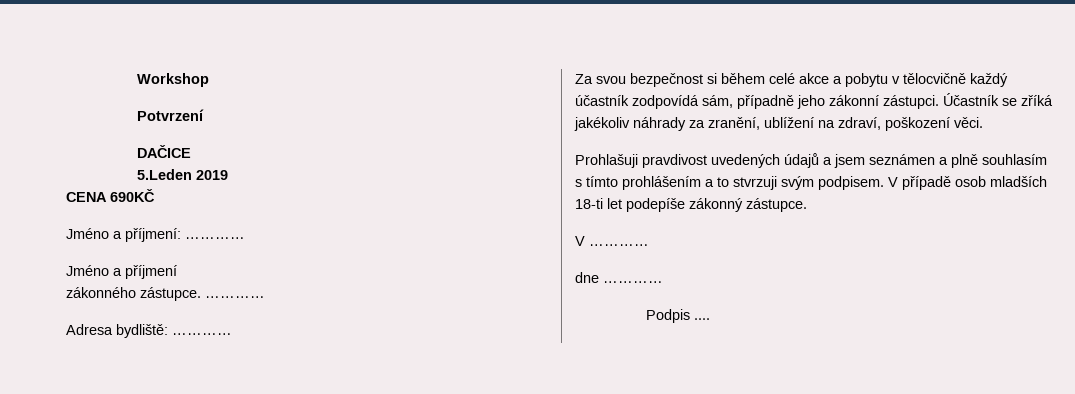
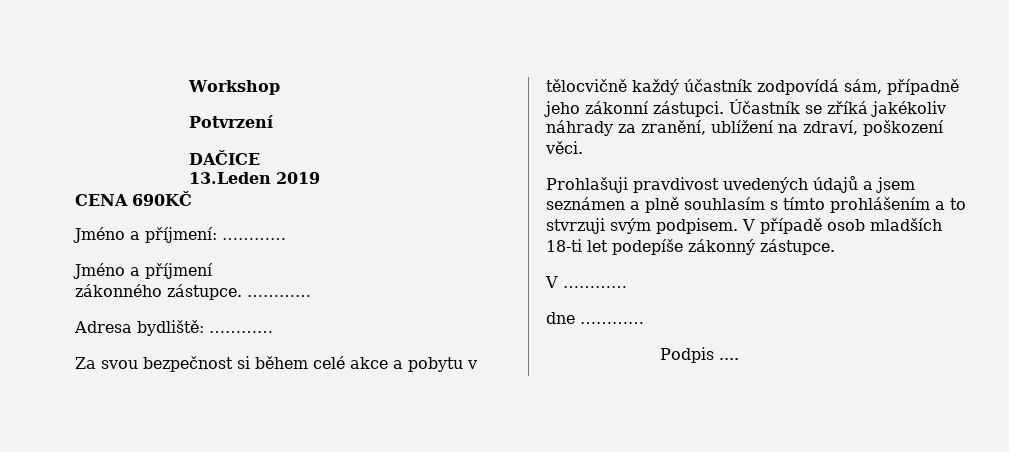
[136,169,192,180] 5.Leden -> [189,172,272,184] 13.Leden

